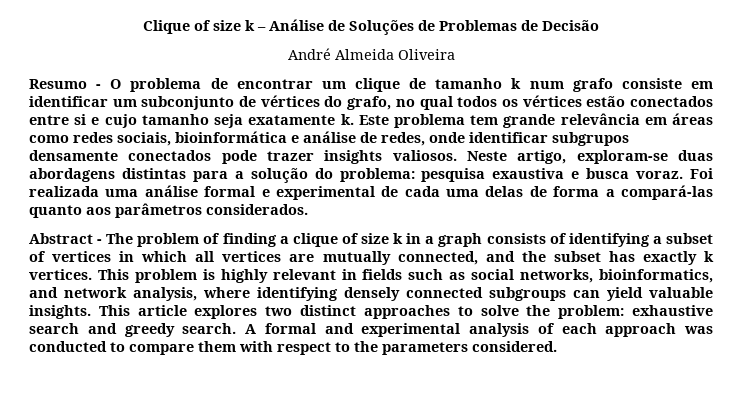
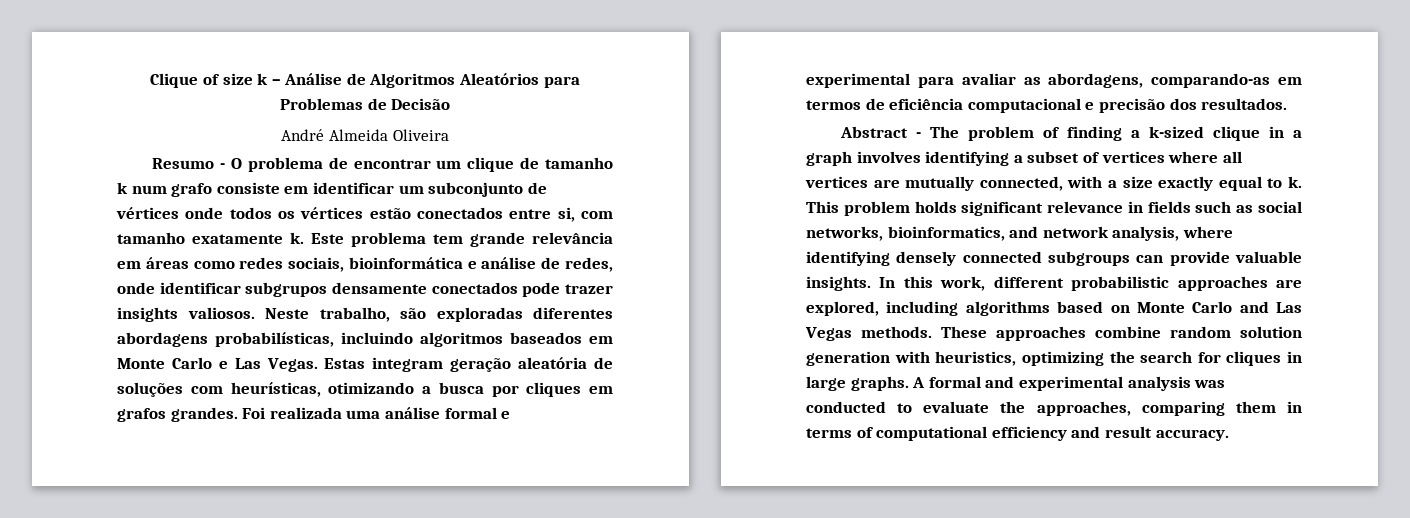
[349,20,435,35] Soluções de -> [369,73,580,88] Algoritmos Aleatórios para
[324,96,453,110] do grafo, no qual -> [185,207,224,219] onde
[74,114,244,128] si e cujo tamanho seja -> [557,207,613,222] [117,232,185,244] si, com tamanho
[517,150,713,164] [29,168,684,183] artigo, exploram-se duas abordagens distintas para a solução do problema: pesquisa exaustiva e busca voraz. -> [319,307,613,322] [117,332,613,347] [117,357,613,372] [117,382,613,397] [117,407,238,422] trabalho, são exploradas diferentes abordagens probabilísticas, incluindo algoritmos baseados em Monte Carlo e Las Vegas. Estas integram geração aleatória de soluções com heurísticas, otimizando a busca por cliques em grafos grandes.
[381,185,713,200] [29,203,308,218] de cada uma delas de forma a compará-las quanto aos parâmetros considerados. -> [917,73,1302,88] [806,98,1288,113] para avaliar as abordagens, comparando-as em termos de eficiência computacional e precisão dos resultados.
[292,233,404,247] clique of size k -> [1149,126,1261,141] k-sized clique
[486,233,566,244] consists of -> [856,151,921,163] involves
[119,251,188,262] in which -> [1168,151,1219,163] where
[485,251,714,265] [29,269,336,283] and the subset has exactly k vertices. This problem is highly relevant -> [1067,176,1302,191] [806,201,1124,216] with a size exactly equal to k. This problem holds significant relevance
[607,287,643,301] yield -> [1169,251,1230,266] provide
[98,305,713,319] [29,323,237,337] This article explores two distinct approaches to solve the problem: exhaustive search and greedy search. -> [879,276,1302,291] [806,301,1302,316] [805,326,1302,341] [806,351,1302,366] [806,376,909,391] In this work, different probabilistic approaches are explored, including algorithms based on Monte Carlo and Las Vegas methods. These approaches combine random solution generation with heuristics, optimizing the search for cliques in large graphs.
[537,323,713,337] [29,341,557,355] of each approach was conducted to compare them with respect to the parameters considered. -> [1194,380,1226,388] [806,401,1302,416] [806,426,1229,441] was conducted to evaluate the approaches, comparing them in terms of computational efficiency and result accuracy.

